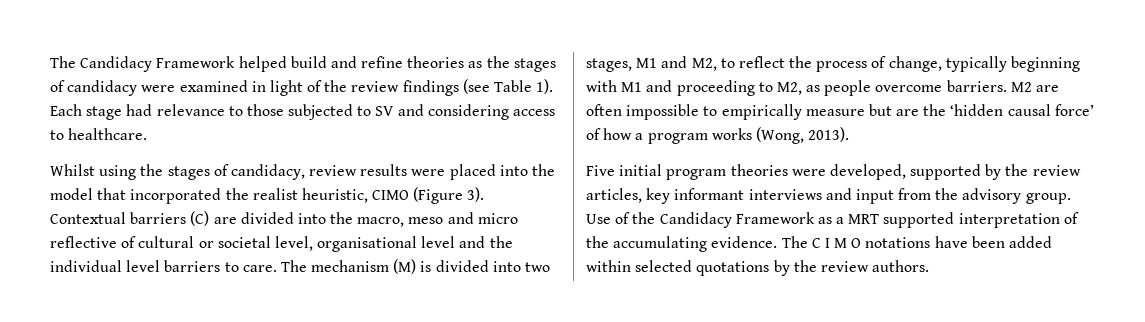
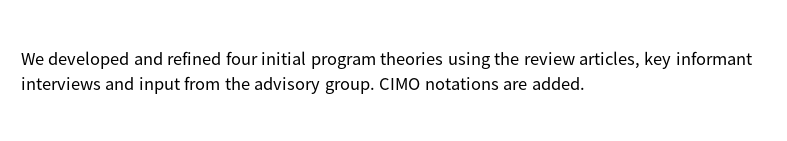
[50,56,556,72] [50,79,554,96] [50,104,556,120] [50,128,148,140] [50,164,556,180] [50,187,485,204] [50,211,518,227] [50,236,513,252] [50,259,551,274] [586,56,1081,72] [586,80,1060,96] [586,104,1094,120] [586,127,850,144] [586,164,1002,180] The Candidacy Framework helped build and refine theories as the stages of candidacy were examined in light of the review findings (see Table 1). Each stage had relevance to those subjected to SV and considering access to healthcare. // Whilst using the stages of candidacy, review results were placed into the model that incorporated the realist heuristic, CIMO (Figure 3). Contextual barriers (C) are divided into the macro, meso and micro reflective of cultural or societal level, organisational level and the individual level barriers to care. The mechanism (M) is divided into two stages, M1 and M2, to reflect the process of change, typically beginning with M1 and proceeding to M2, as people overcome barriers. M2 are often impossible to empirically measure but are the ‘hidden causal force’ of how a program works (Wong, 2013). // Five initial program theories were developed, supported by -> [21,51,491,69] We developed and refined four initial program theories using
[586,212,1079,228] [586,236,1053,252] [586,260,930,276] Use of the Candidacy Framework as a MRT supported interpretation of the accumulating evidence. The C I M O notations have been added within selected quotations by the review authors. -> [379,77,585,90] CIMO notations are added.

